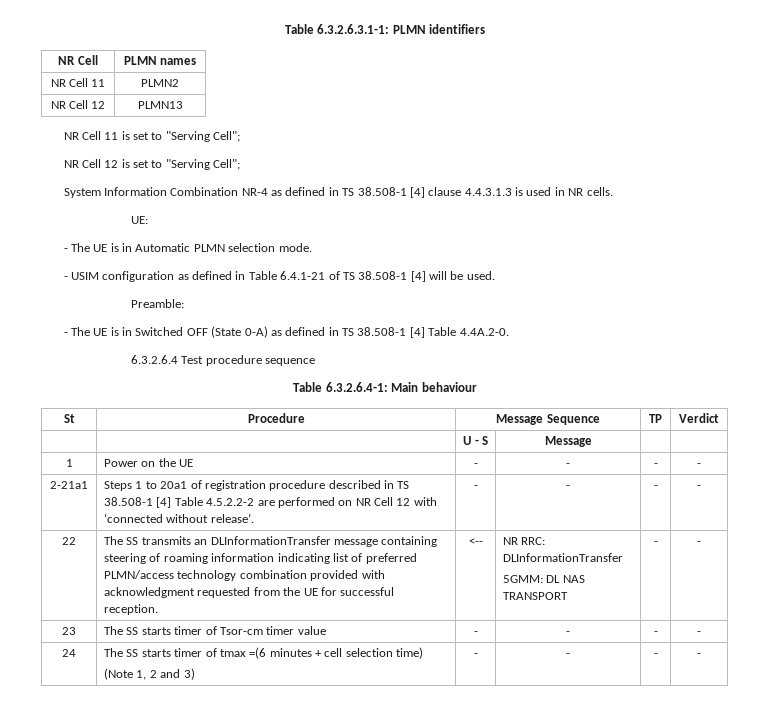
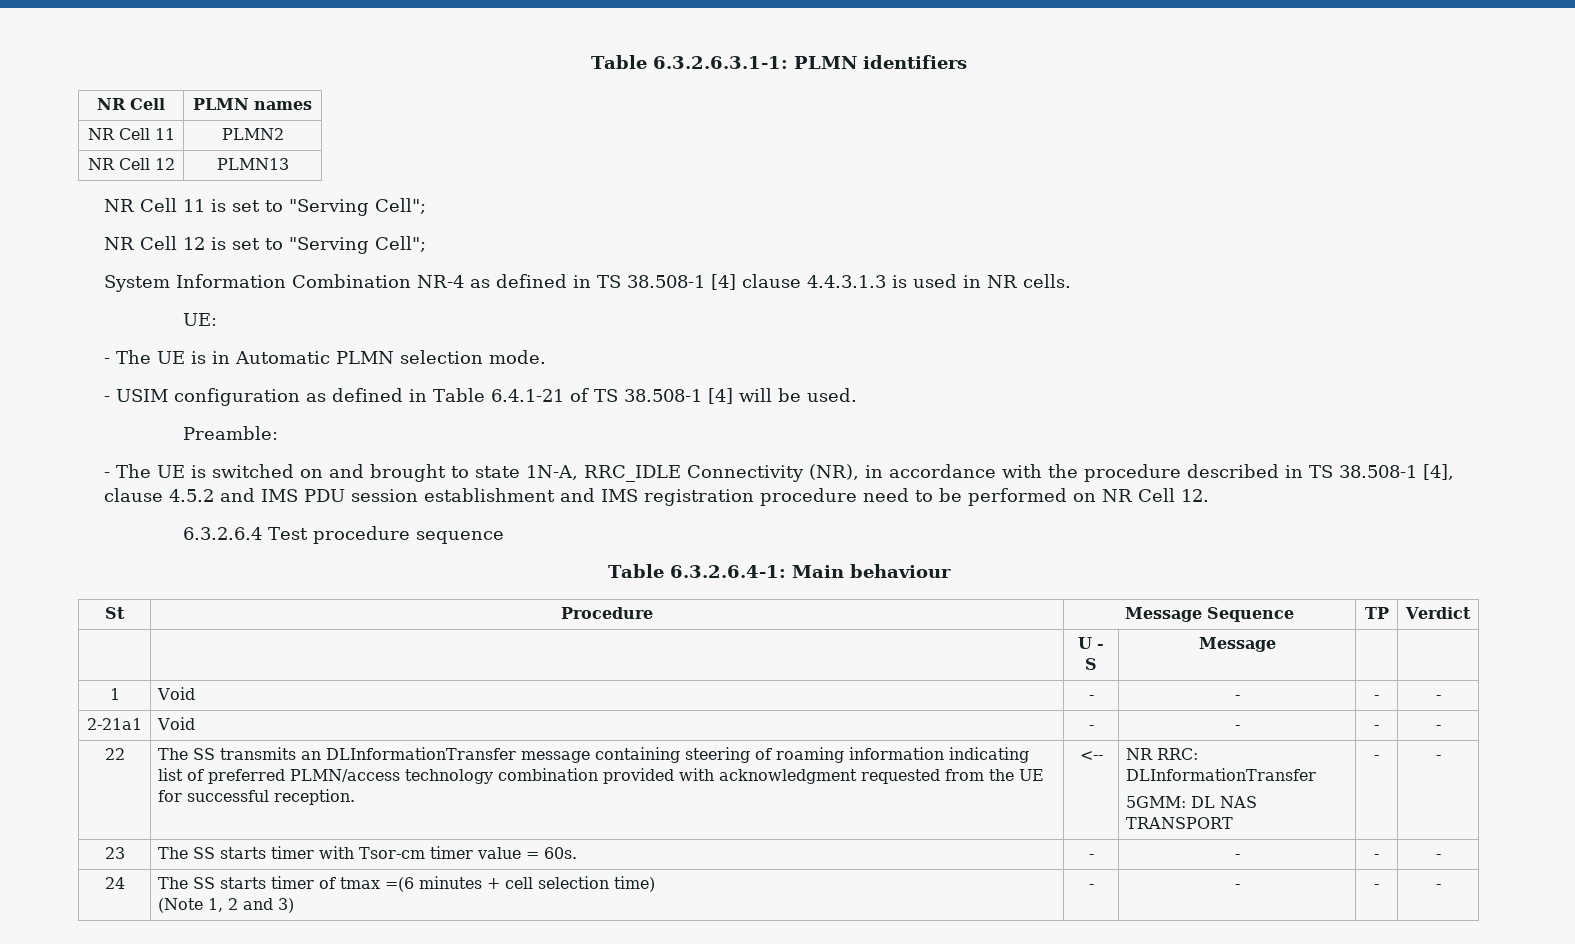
[122,326,509,338] in Switched OFF (State 0-A) as defined in TS 38.508-1 [4] Table 4.4A.2-0. -> [212,464,1455,482] [104,488,1210,506] switched on and brought to state 1N-A, RRC_IDLE Connectivity (NR), in accordance with the procedure described in TS 38.508-1 [4], clause 4.5.2 and IMS PDU session establishment and IMS registration procedure need to be performed on NR Cell 12.
[104,458,194,467] Power on the UE -> [157,687,196,700] Void
[104,480,410,491] [104,497,437,508] [104,513,254,523] Steps 1 to 20a1 of registration procedure described in TS 38.508-1 [4] Table 4.5.2.2-2 are performed on NR Cell 12 with ‘connected without release’. -> [157,717,196,730] Void
[205,626,217,635] of -> [319,846,355,859] with
(326, 630) none -> [526,847,578,859] = 60s.

